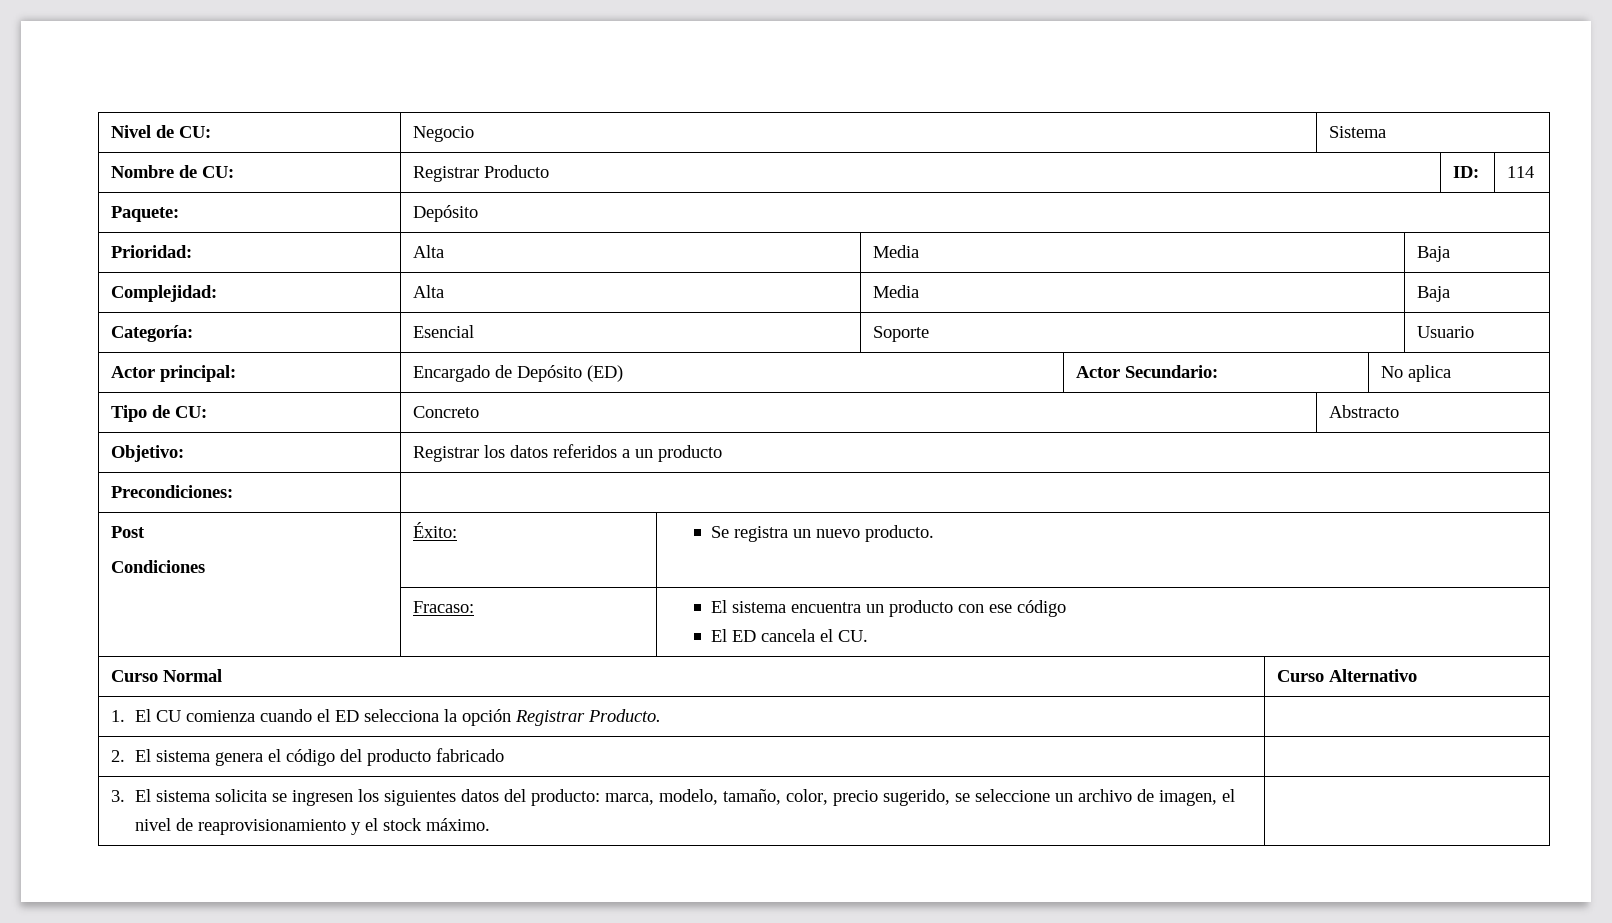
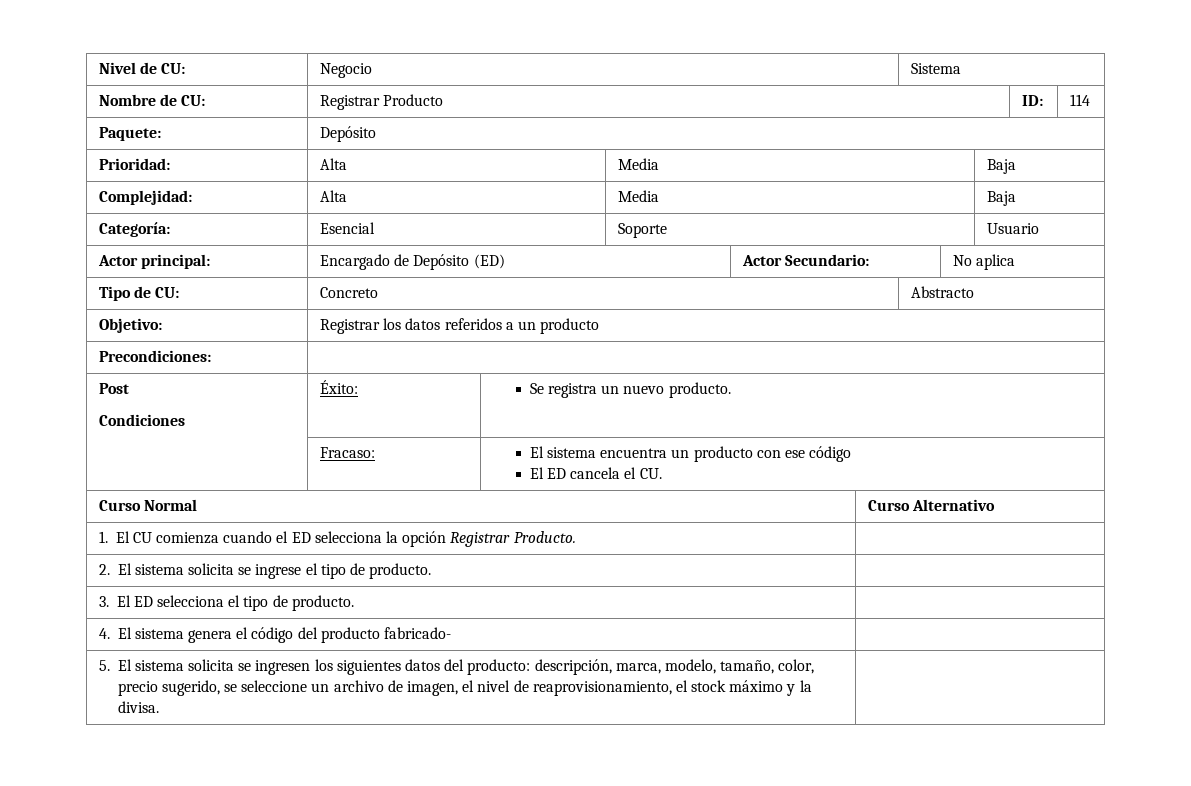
(210, 756) none -> [188,563,432,579] [98,595,354,611] [98,627,184,639] solicita se ingrese el tipo de producto. | // 3. El ED selecciona el tipo de producto. | // 4. El sistema
[435,748,504,762] [111,790,126,802] fabricado | // 3. -> [383,627,451,639] [98,660,110,671] fabricado- | // 5.
(600, 797) none -> [534,659,612,675] descripción,
[197,818,490,835] reaprovisionamiento y el stock máximo. -> [532,680,812,696] [117,701,159,713] reaprovisionamiento, el stock máximo y la divisa.

